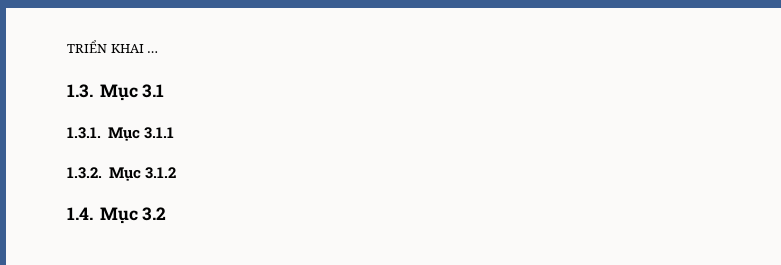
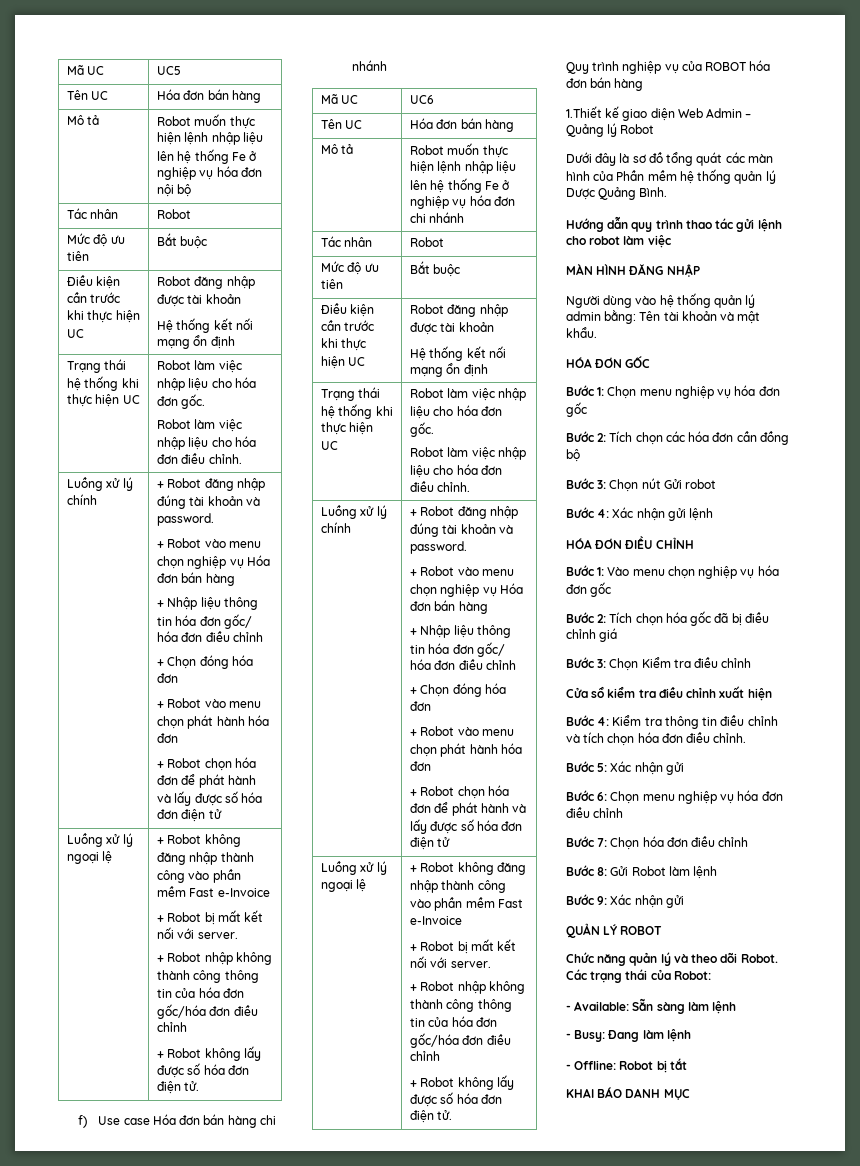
[67,40,159,53] [67,84,165,101] [67,127,174,141] [67,167,176,181] [67,207,167,224] TRIỂN KHAI … // 1.3. Mục 3.1 // 1.3.1. Mục 3.1.1 // 1.3.2. Mục 3.1.2 // 1.4. Mục 3.2 -> [67,65,105,75] [157,66,182,75] [67,90,109,100] [157,89,261,103] [67,115,100,125] [157,114,255,129] [157,132,263,145] [157,149,257,164] [157,166,262,180] [157,184,192,197] [67,208,119,219] [157,209,192,219] [67,233,125,247] [67,251,90,261] [157,233,208,249] [67,275,121,289] [67,292,121,303] [67,310,140,323] [67,329,85,338] [157,276,255,289] [157,294,241,307] [157,318,253,333] [157,335,235,349] [67,359,127,373] [67,376,139,391] [67,394,140,407] [157,360,242,373] [157,377,256,391] [157,394,206,409] [157,419,242,432] [157,436,256,450] [157,453,242,464] [67,477,133,491] [67,494,98,505] [157,478,265,491] [157,495,260,509] [157,513,215,526] [157,538,261,548] [157,555,270,569] [157,572,235,586] [157,597,258,610] [157,614,252,629] [157,631,263,642] [157,655,253,669] [157,673,179,683] [157,698,261,708] [157,715,269,729] [157,733,179,743] [157,757,256,771] [157,774,256,788] [157,791,263,806] [157,809,222,822] [67,833,133,847] [67,851,113,864] [157,834,241,847] [157,852,254,865] [157,869,241,883] [157,886,270,897] [157,910,264,925] [157,927,238,939] [157,952,272,965] [157,970,259,983] [157,987,244,998] [157,1004,258,1019] [157,1022,188,1032] [157,1046,261,1061] [157,1063,249,1078] [157,1081,200,1094] [78,1114,276,1128] [352,60,388,71] [321,94,359,104] [410,95,435,104] [321,119,363,129] [410,118,514,132] [321,144,354,154] [410,143,508,158] [410,161,516,174] [410,178,510,193] [410,195,515,209] [410,212,465,223] [321,236,373,247] [410,237,445,247] [321,261,379,275] [321,279,344,289] [410,261,461,277] [321,303,375,317] [321,320,375,331] [321,338,367,351] [321,356,366,369] [410,304,508,317] [410,322,494,335] [410,346,506,361] [410,363,488,377] [321,387,381,401] [321,404,393,419] [321,422,374,435] [321,441,339,450] [410,388,526,401] [410,405,502,419] [410,422,435,437] [410,447,526,460] [410,464,502,478] [410,481,471,492] [321,505,387,519] [321,522,352,533] [410,506,518,519] [410,523,513,537] [410,541,468,554] [410,566,514,576] [410,583,523,597] [410,600,488,614] [410,625,511,638] [410,642,505,657] [410,659,516,670] [410,683,506,697] [410,701,432,711] [410,726,514,736] [410,743,522,757] [410,761,432,771] [410,785,509,799] [410,802,527,816] [410,819,523,834] [410,837,451,850] [321,861,387,875] [321,879,367,892] [410,862,526,875] [410,880,506,893] [410,897,523,911] [410,916,463,925] [410,939,517,954] [410,956,491,968] [410,981,525,994] [410,999,512,1012] [410,1016,497,1027] [410,1033,511,1048] [410,1051,441,1061] [410,1075,514,1090] [410,1092,502,1107] [410,1110,453,1123] [566,60,771,74] [566,77,644,91] [566,106,752,121] [566,123,655,137] [566,152,773,166] [566,169,776,184] [566,187,668,200] [566,216,782,232] [566,235,671,248] [566,264,700,277] [566,293,756,308] [566,310,761,324] [566,327,597,338] [566,356,651,368] [566,385,780,399] [566,402,587,417] [566,431,789,445] [566,449,580,462] [566,478,717,492] [566,507,714,521] [566,536,694,549] [566,565,779,579] [566,582,612,597] [566,611,769,626] [566,628,618,642] [566,657,752,671] [566,686,772,701] [566,715,778,729] [566,732,747,746] [566,761,684,775] [566,790,783,804] [566,807,624,818] [566,836,749,850] [566,865,718,879] [566,894,684,908] [566,923,663,938] [566,952,778,966] [566,969,711,983] [566,998,737,1014] [566,1029,691,1042] [566,1058,687,1073] [566,1087,690,1100] Mã UC | UC5 // Tên UC | Hóa đơn bán hàng // Mô tả | Robot muốn thực hiện lệnh nhập liệu lên hệ thống Fe ở nghiệp vụ hóa đơn nội bộ // Tác nhân | Robot // Mức độ ưu tiên | Bắt buộc // Điều kiện cần trước khi thực hiện UC | Robot đăng nhập được tài khoản // Hệ thống kết nối mạng ổn định // Trạng thái hệ thống khi thực hiện UC | Robot làm việc nhập liệu cho hóa đơn gốc. // Robot làm việc nhập liệu cho hóa đơn điều chỉnh. // Luồng xử lý chính | + Robot đăng nhập đúng tài khoản và password. // + Robot vào menu chọn nghiệp vụ Hóa đơn bán hàng // + Nhập liệu thông tin hóa đơn gốc/ hóa đơn điều chỉnh // + Chọn đóng hóa đơn // + Robot vào menu chọn phát hành hóa đơn // + Robot chọn hóa đơn để phát hành và lấy được số hóa đơn điện tử // Luồng xử lý ngoại lệ | + Robot không đăng nhập thành công vào phần mềm Fast e-Invoice // + Robot bị mất kết nối với server. // + Robot nhập không thành công thông tin của hóa đơn gốc/hóa đơn điều chỉnh // + Robot không lấy được số hóa đơn điện tử. // f) Use case Hóa đơn bán hàng chi nhánh // Mã UC | UC6 // Tên UC | Hóa đơn bán hàng // Mô tả | Robot muốn thực hiện lệnh nhập liệu lên hệ thống Fe ở nghiệp vụ hóa đơn chi nhánh // Tác nhân | Robot // Mức độ ưu tiên | Bắt buộc // Điều kiện cần trước khi thực hiện UC | Robot đăng nhập được tài khoản // Hệ thống kết nối mạng ổn định // Trạng thái hệ thống khi thực hiện UC | Robot làm việc nhập liệu cho hóa đơn gốc. // Robot làm việc nhập liệu cho hóa đơn điều chỉnh. // Luồng xử lý chính | + Robot đăng nhập đúng tài khoản và password. // + Robot vào menu chọn nghiệp vụ Hóa đơn bán hàng // + Nhập liệu thông tin hóa đơn gốc/ hóa đơn điều chỉnh // + Chọn đóng hóa đơn // + Robot vào menu chọn phát hành hóa đơn // + Robot chọn hóa đơn để phát hành và lấy được số hóa đơn điện tử // Luồng xử lý ngoại lệ | + Robot không đăng nhập thành công vào phần mềm Fast e-Invoice // + Robot bị mất kết nối với server. // + Robot nhập không thành công thông tin của hóa đơn gốc/hóa đơn điều chỉnh // + Robot không lấy được số hóa đơn điện tử. // Quy trình nghiệp vụ của ROBOT hóa đơn bán hàng // 1.Thiết kế giao diện Web Admin – Quảng lý Robot // Dưới đây là sơ đồ tổng quát các màn hình của Phần mềm hệ thống quản lý Dược Quảng Bình. // Hướng dẫn quy trình thao tác gửi lệnh cho robot làm việc // MÀN HÌNH ĐĂNG NHẬP // Người dùng vào hệ thống quản lý admin bằng: Tên tài khoản và mật khẩu. // HÓA ĐƠN GỐC // Bước 1: Chọn menu nghiệp vụ hóa đơn gốc // Bước 2: Tích chọn các hóa đơn cần đồng bộ // Bước 3: Chọn nút Gửi robot // Bước 4: Xác nhận gửi lệnh // HÓA ĐƠN ĐIỀU CHỈNH // Bước 1: Vào menu chọn nghiệp vụ hóa đơn gốc // Bước 2: Tích chọn hóa gốc đã bị điều chỉnh giá // Bước 3: Chọn Kiểm tra điều chỉnh // Cửa sổ kiểm tra điều chỉnh xuất hiện // Bước 4: Kiểm tra thông tin điều chỉnh và tích chọn hóa đơn điều chỉnh. // Bước 5: Xác nhận gửi // Bước 6: Chọn menu nghiệp vụ hóa đơn điều chỉnh // Bước 7: Chọn hóa đơn điều chỉnh // Bước 8: Gửi Robot làm lệnh // Bước 9: Xác nhận gửi // QUẢN LÝ ROBOT // Chức năng quản lý và theo dõi Robot. Các trạng thái của Robot: // - Available: Sẵn sàng làm lệnh // - Busy: Đang làm lệnh // - Offline: Robot bị tắt // KHAI BÁO DANH MỤC

